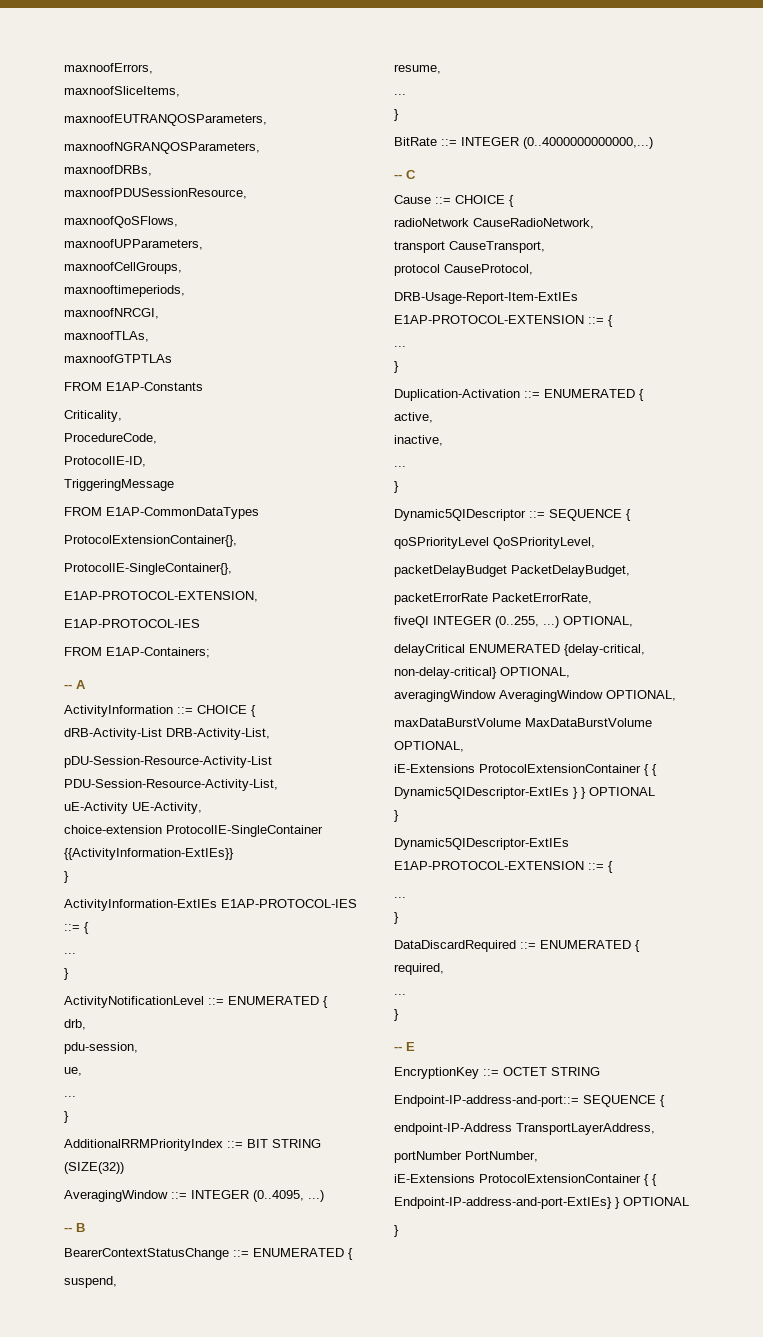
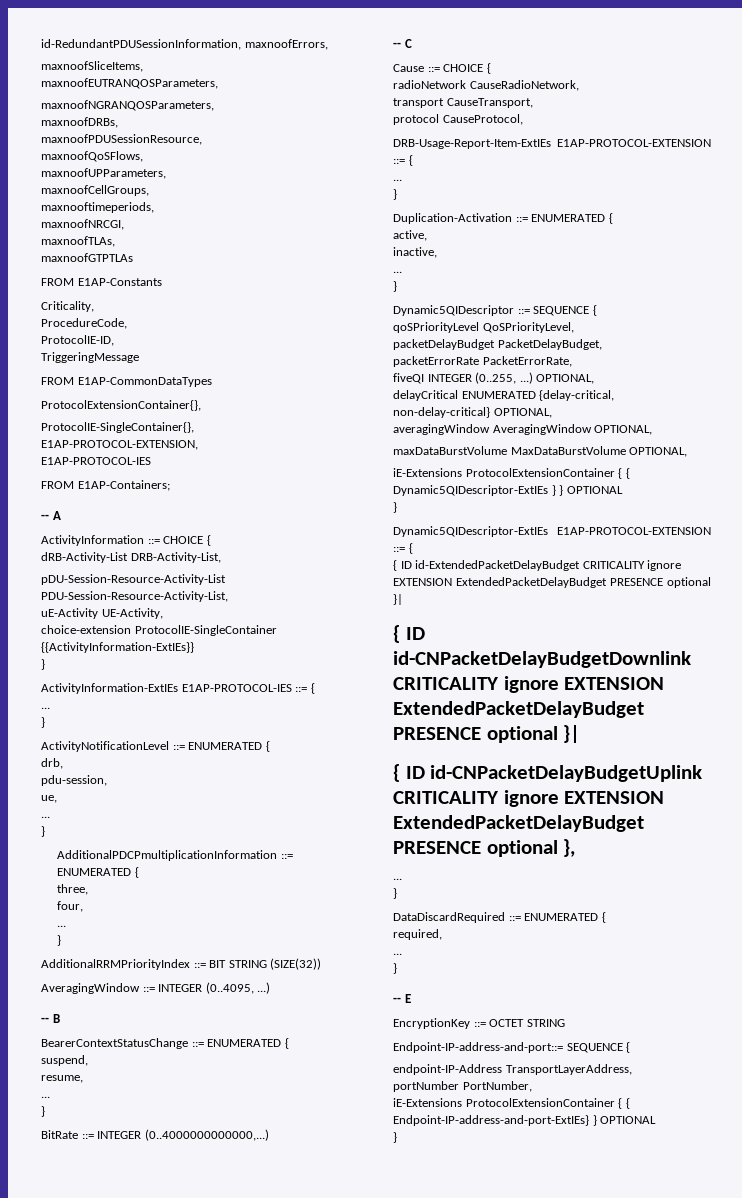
(64, 68) none -> [41,39,241,50] id-RedundantPDUSessionInformation,
(69, 1117) none -> [57,850,293,861] [57,867,139,878] [57,884,89,895] [57,901,84,912] [57,925,67,927] [57,935,62,946] // AdditionalPDCPmultiplicationInformation ::= ENUMERATED { // three, // four, // ... // }
(613, 867) none -> [393,560,682,571] [393,577,711,588] [393,594,403,605] [393,625,425,643] [393,651,691,668] [393,676,665,693] [393,701,644,718] [393,725,581,743] [393,764,703,782] [393,790,665,807] [393,815,644,832] [393,839,576,857] // { ID id-ExtendedPacketDelayBudget CRITICALITY ignore EXTENSION ExtendedPacketDelayBudget PRESENCE optional }| // { ID id-CNPacketDelayBudgetDownlink CRITICALITY ignore EXTENSION ExtendedPacketDelayBudget PRESENCE optional }| // { ID id-CNPacketDelayBudgetUplink CRITICALITY ignore EXTENSION ExtendedPacketDelayBudget PRESENCE optional },

